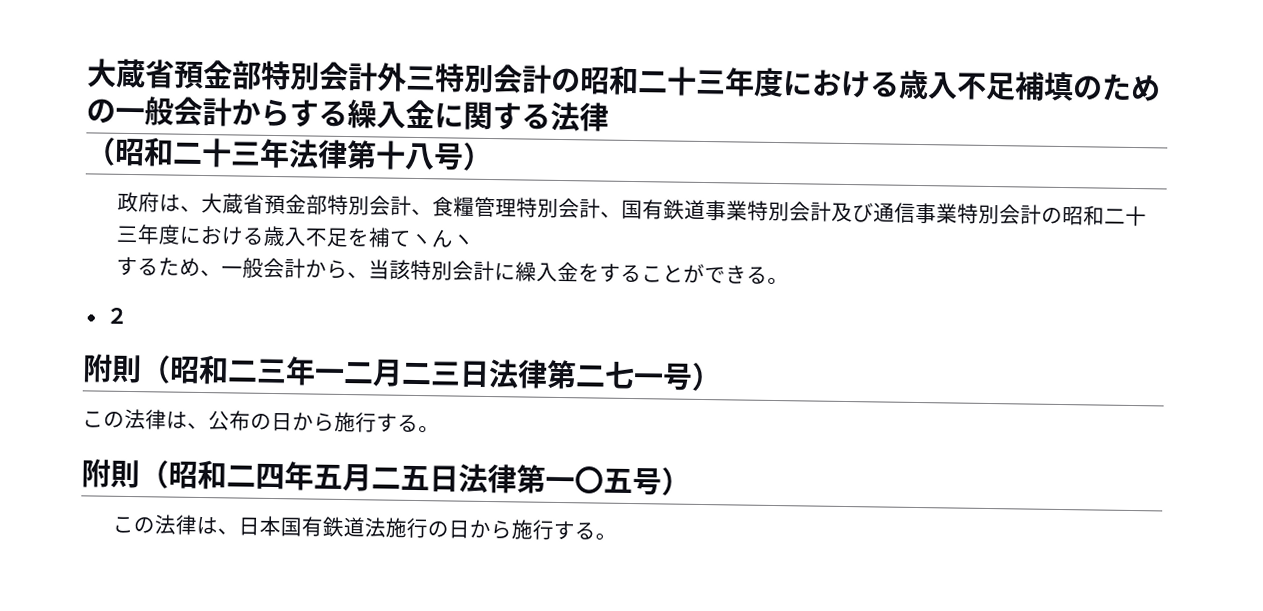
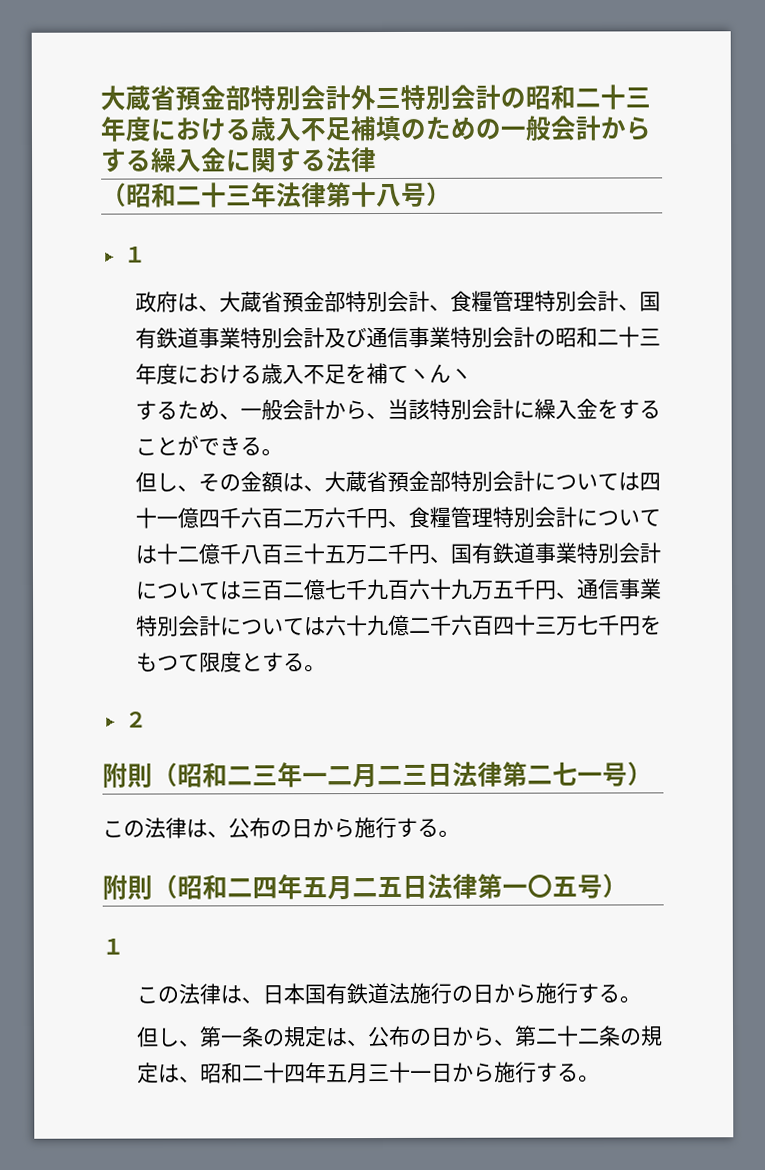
(493, 157) none -> [124,246,147,263] // １
(790, 281) none -> [135,470,662,493] [135,506,662,529] [135,542,662,565] [135,578,663,601] [136,614,663,637] [136,651,327,673] // 但し、その金額は、大蔵省預金部特別会計については四十一億四千六百二万六千円、食糧管理特別会計については十二億千八百三十五万二千円、国有鉄道事業特別会計については三百二億七千九百六十九万五千円、通信事業特別会計については六十九億二千六百四十三万七千円をもつて限度とする。
(691, 481) none -> [102,938,124,955] // １
(618, 536) none -> [137,1025,664,1048] [137,1061,601,1084] // 但し、第一条の規定は、公布の日から、第二十二条の規定は、昭和二十四年五月三十一日から施行する。

